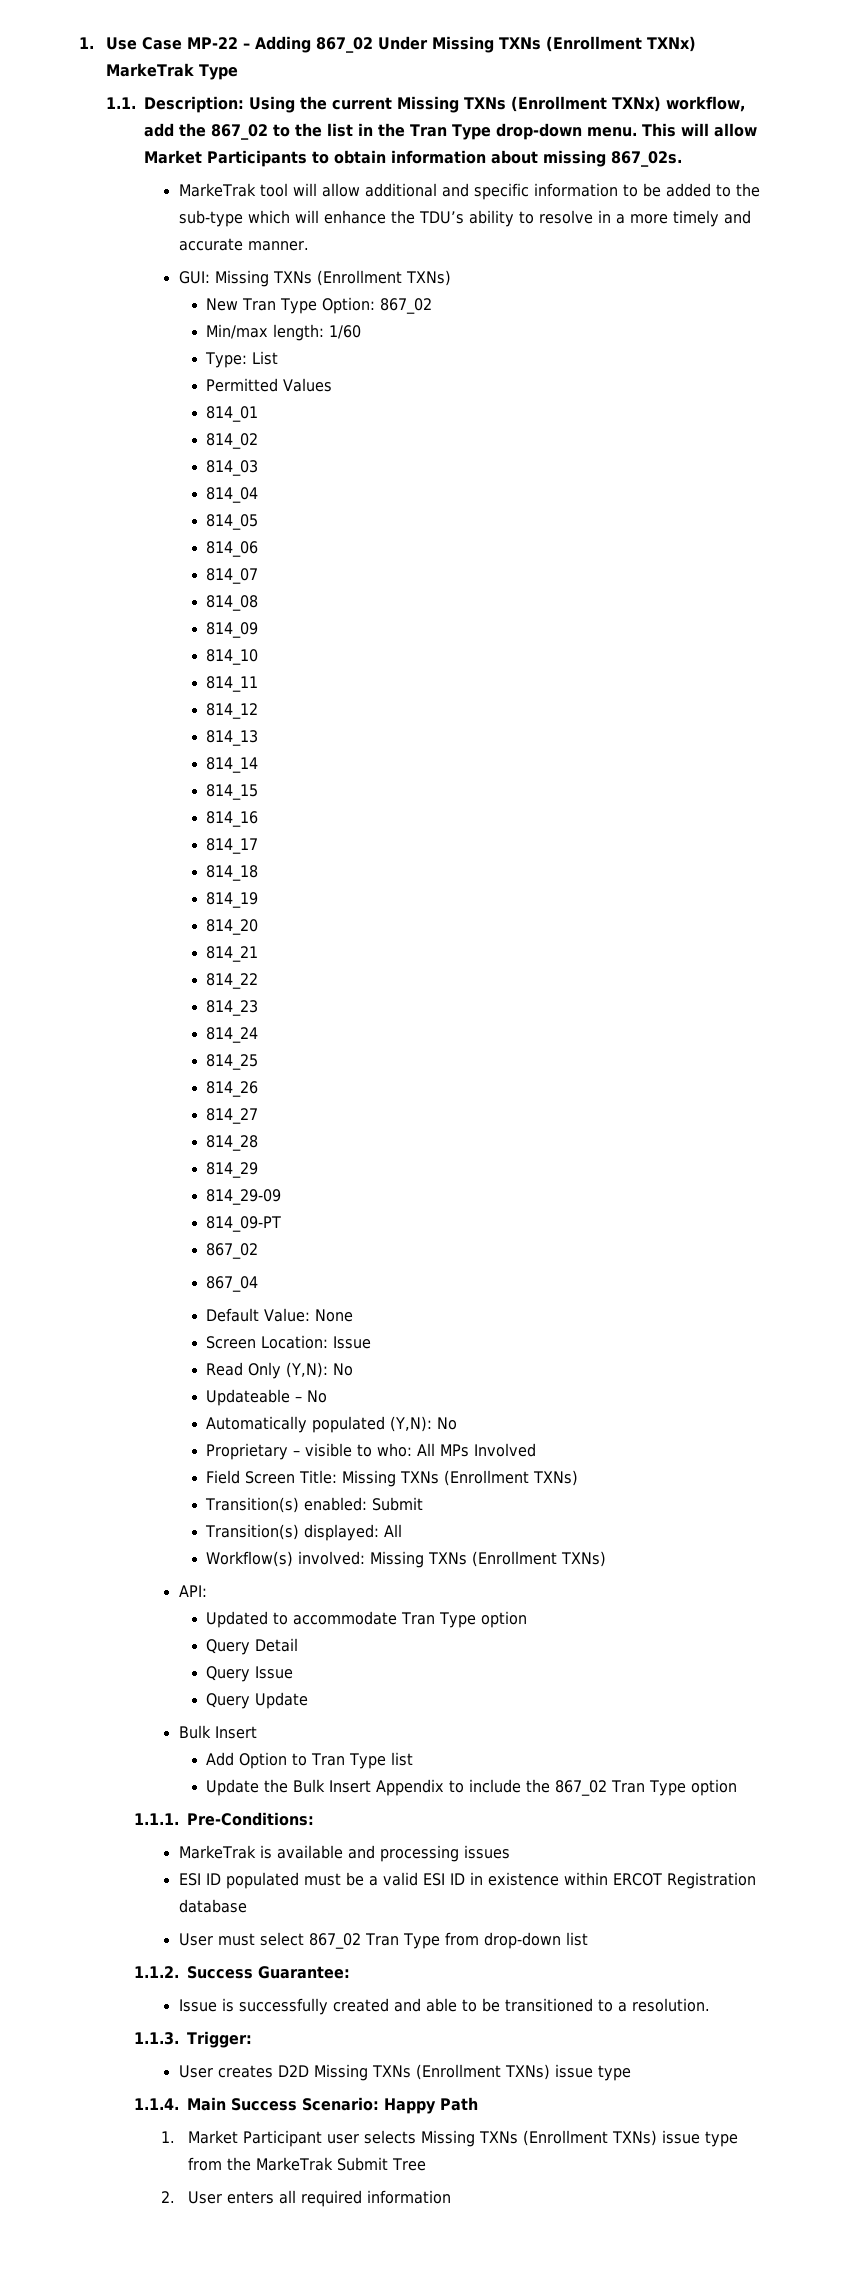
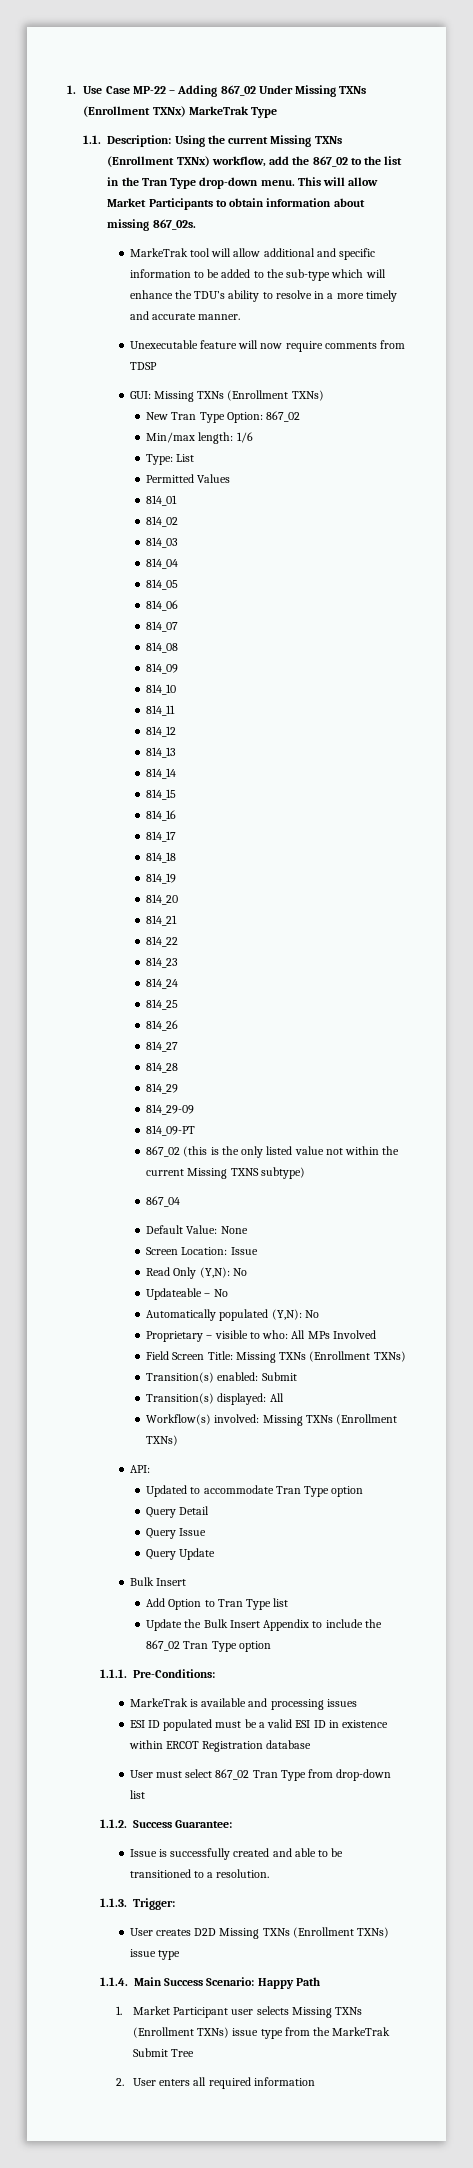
(309, 246) none -> [129,340,406,352] [129,362,157,370] // Unexecutable feature will now require comments from TDSP
[329,325,362,339] 1/60 -> [236,432,253,443] 1/6
(259, 1251) none -> [183,1146,400,1158] [146,1167,305,1179] (this is the only listed value not within the current Missing TXNS subtype)

